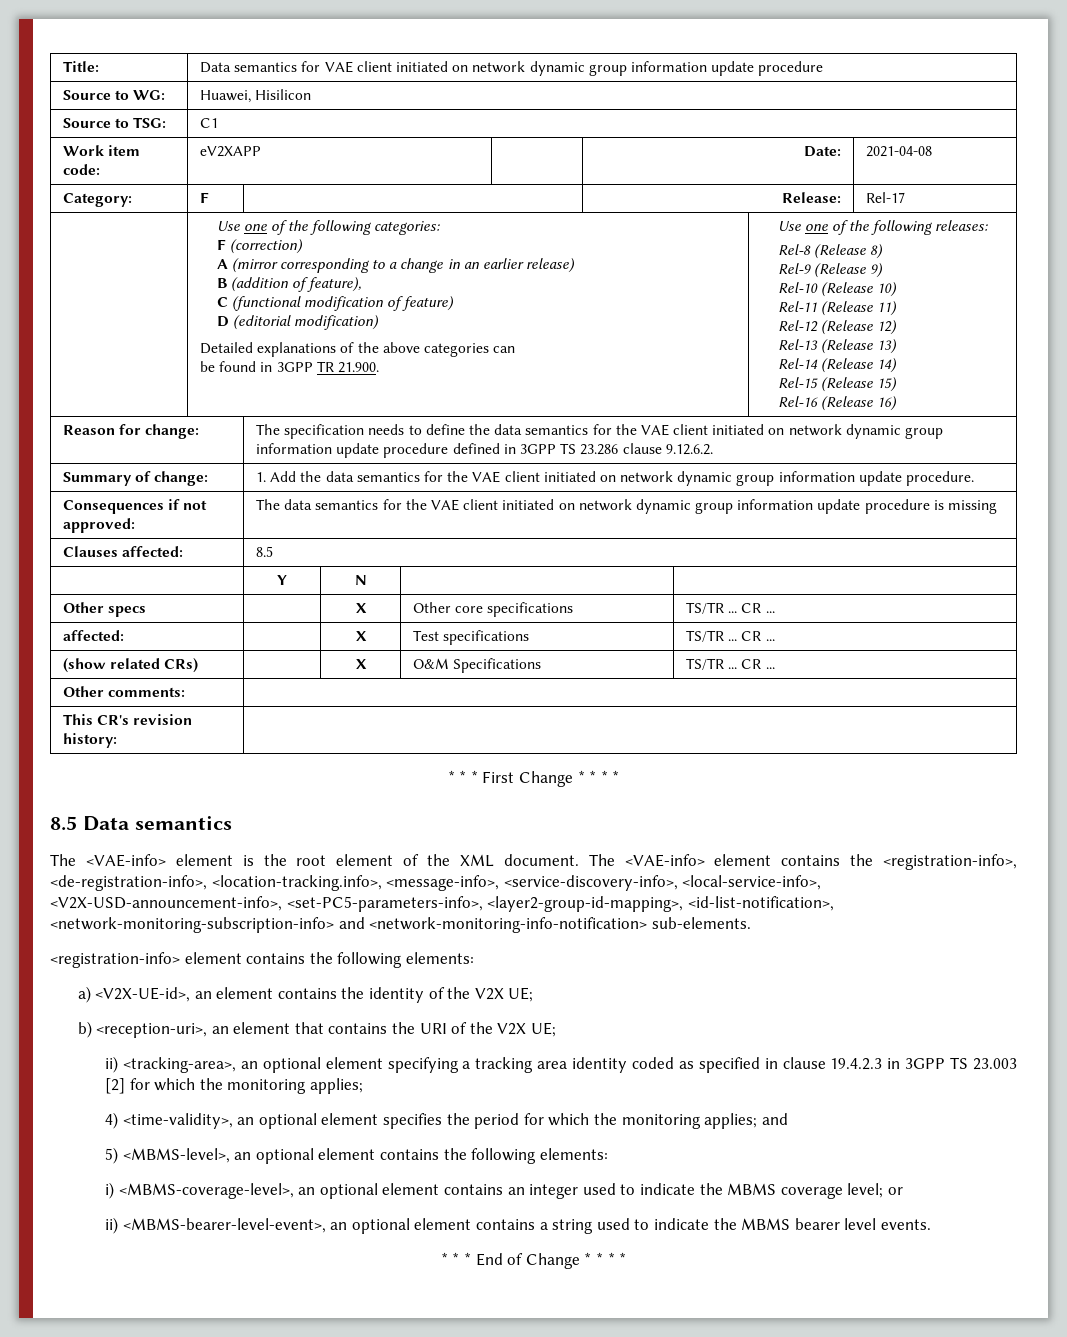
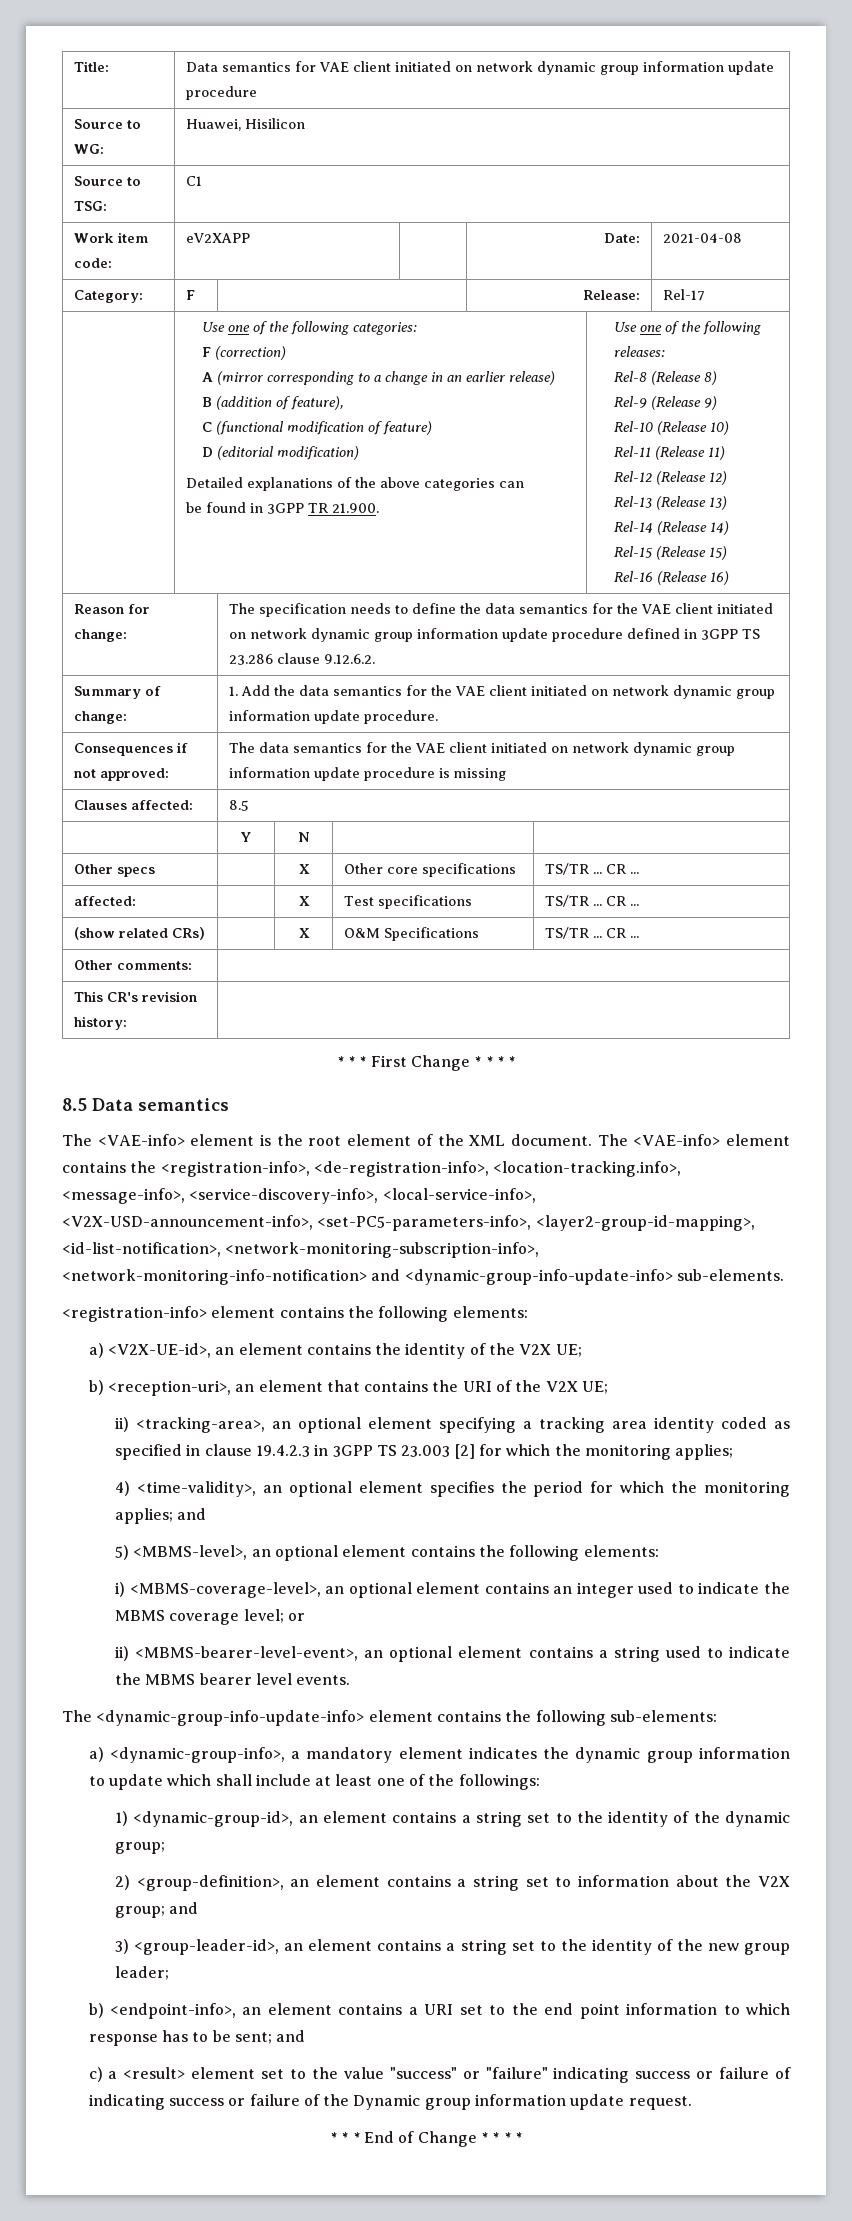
[50,917,648,933] <network-monitoring-subscription-info> and <network-monitoring-info-notification> -> [225,1242,540,1258] [62,1269,673,1285] <network-monitoring-subscription-info>, <network-monitoring-info-notification> and <dynamic-group-info-update-info>
(931, 1224) none -> [62,1710,717,1726] [88,1747,790,1763] [88,1774,540,1790] [115,1811,790,1827] [115,1842,166,1854] [115,1875,790,1891] [115,1902,199,1918] [115,1939,790,1955] [115,1966,170,1980] [88,2003,790,2019] [88,2030,306,2046] [88,2067,791,2083] [88,2094,692,2110] // The <dynamic-group-info-update-info> element contains the following sub-elements: // a) <dynamic-group-info>, a mandatory element indicates the dynamic group information to update which shall include at least one of the followings: // 1) <dynamic-group-id>, an element contains a string set to the identity of the dynamic group; // 2) <group-definition>, an element contains a string set to information about the V2X group; and // 3) <group-leader-id>, an element contains a string set to the identity of the new group leader; // b) <endpoint-info>, an element contains a URI set to the end point information to which response has to be sent; and // c) a <result> element set to the value "success" or "failure" indicating success or failure of indicating success or failure of the Dynamic group information update request.

